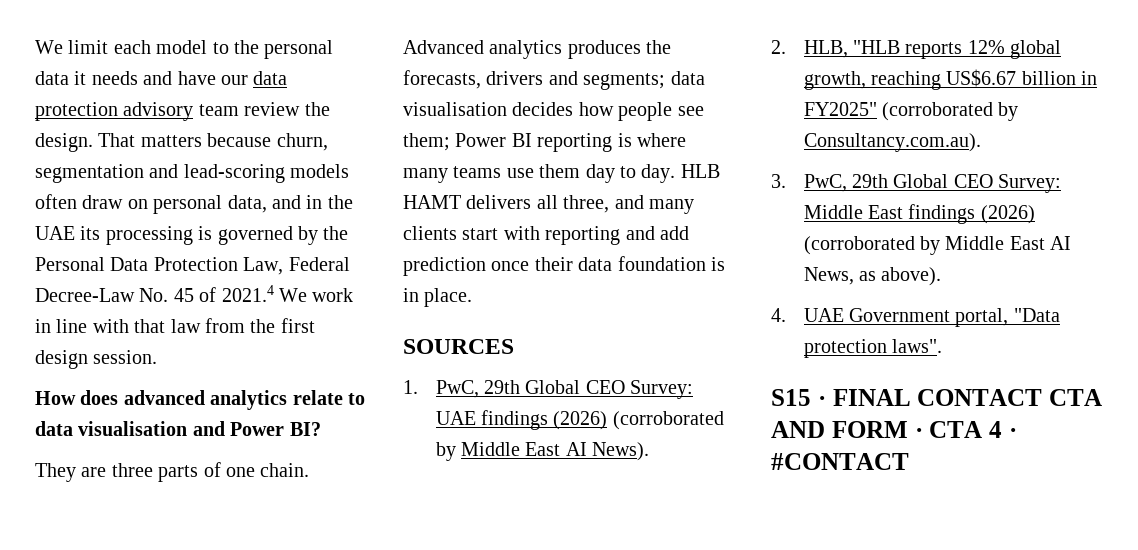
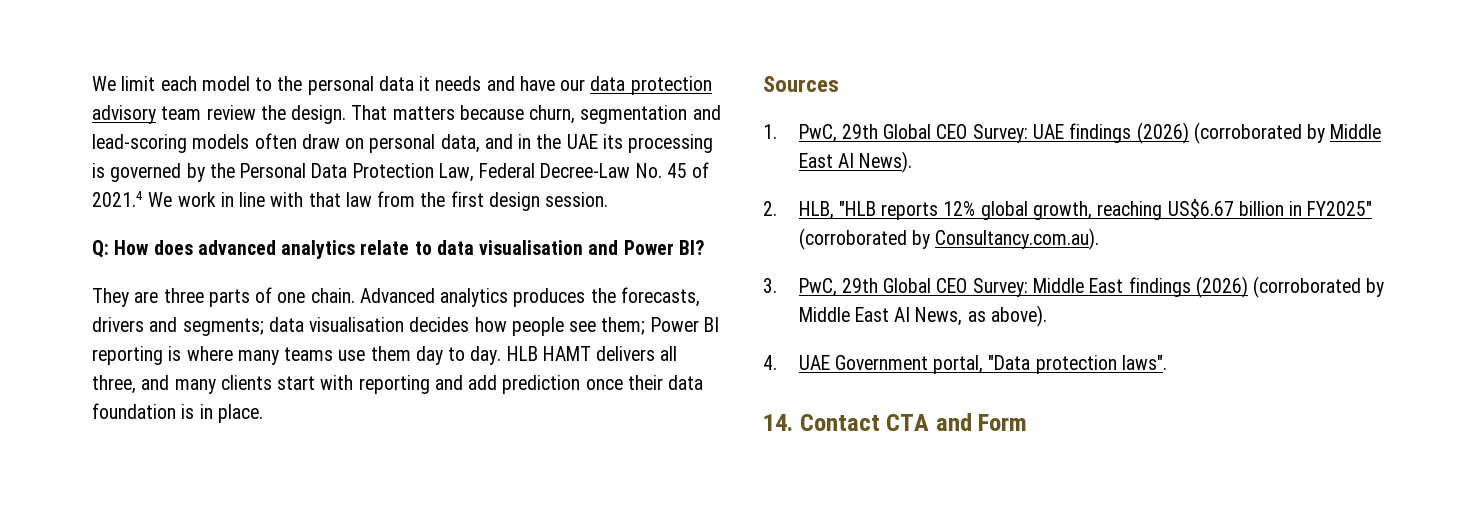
(158, 357) none -> [92,240,109,258] Q:
[403,339,514,354] SOURCES -> [763,76,839,92] Sources
[771,389,1102,406] [771,421,1017,438] [771,453,909,470] S15 · FINAL CONTACT CTA AND FORM · CTA 4 · #CONTACT -> [763,413,1028,431] 14. Contact CTA and Form

